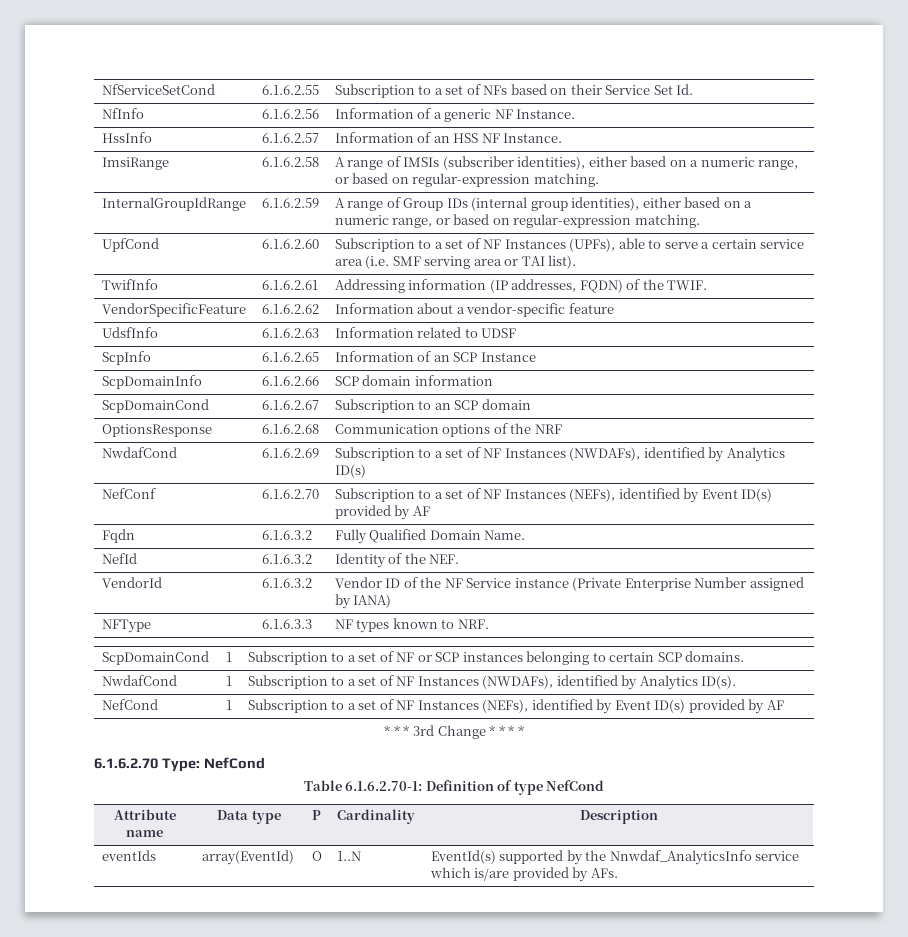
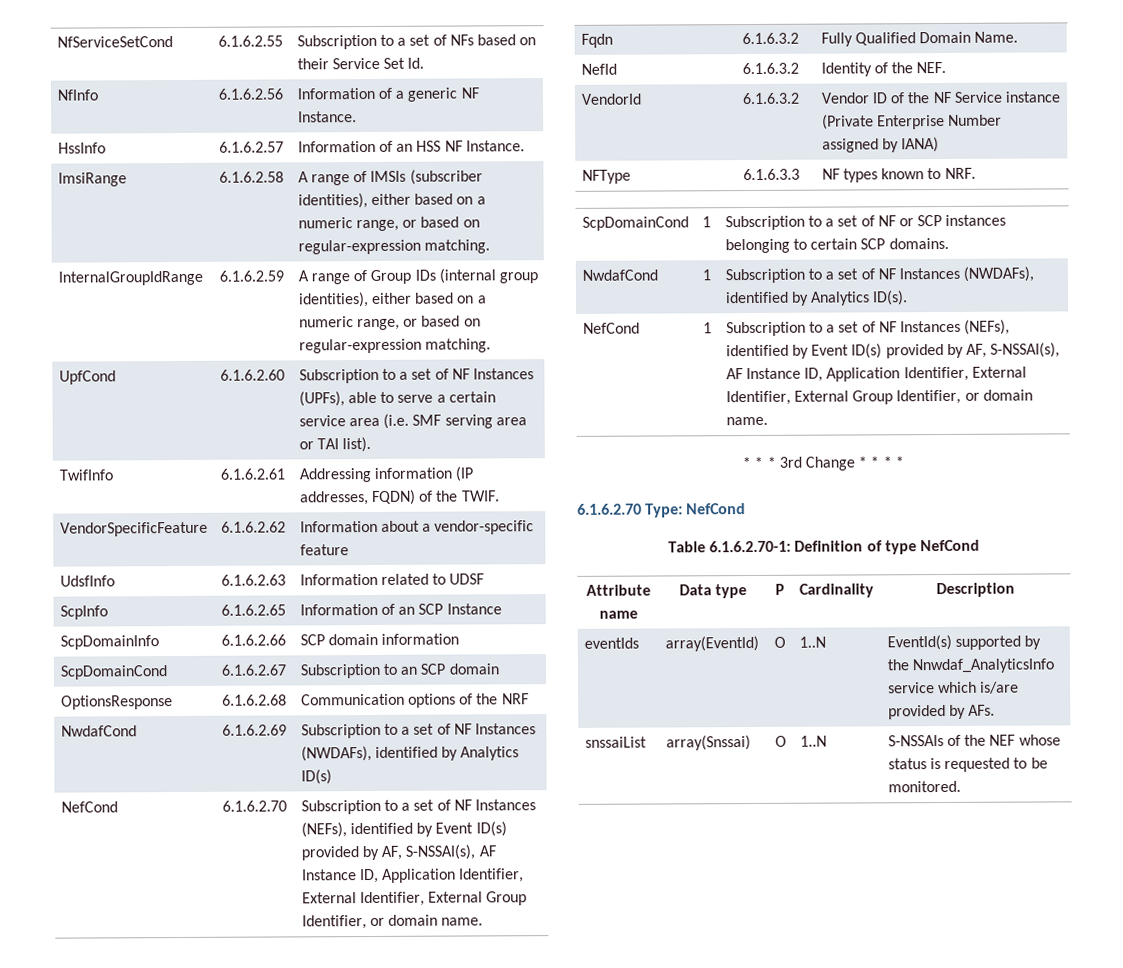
[101,488,156,499] NefConf -> [60,801,118,813] NefCond
[412,506,430,516] AF -> [381,844,496,860] [301,868,525,884] [301,891,528,907] [301,914,484,930] AF, S-NSSAI(s), AF Instance ID, Application Identifier, External Identifier, External Group Identifier, or domain name.
[766,700,784,710] AF -> [965,342,1061,358] [725,366,1027,382] [725,389,1033,406] [725,416,768,426] AF, S-NSSAI(s), AF Instance ID, Application Identifier, External Identifier, External Group Identifier, or domain name.
(618, 873) none -> [584,736,647,748] [665,735,751,751] [775,735,787,747] [799,735,827,747] [887,734,1061,747] [887,757,1048,772] [887,780,961,793] // snssaiList | array(Snssai) | O | 1..N | S-NSSAIs of the NEF whose status is requested to be monitored.

